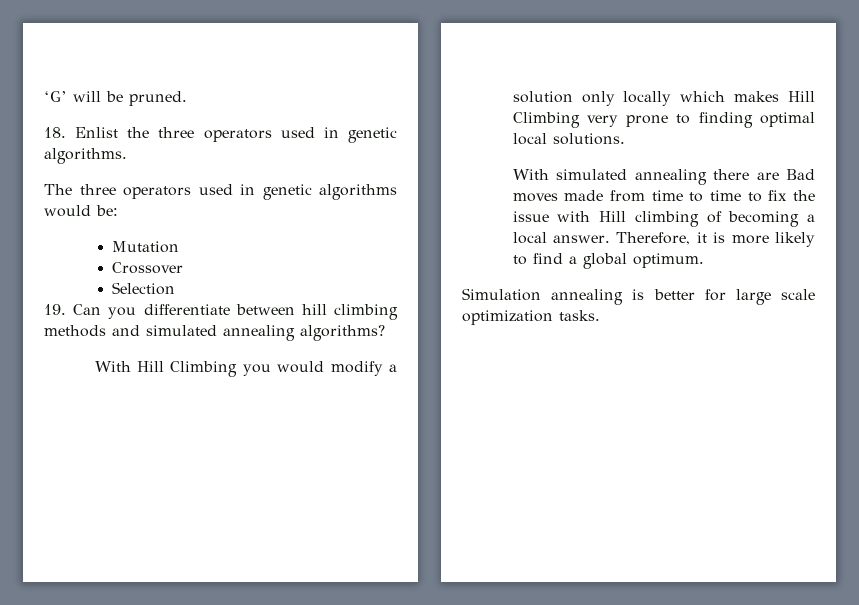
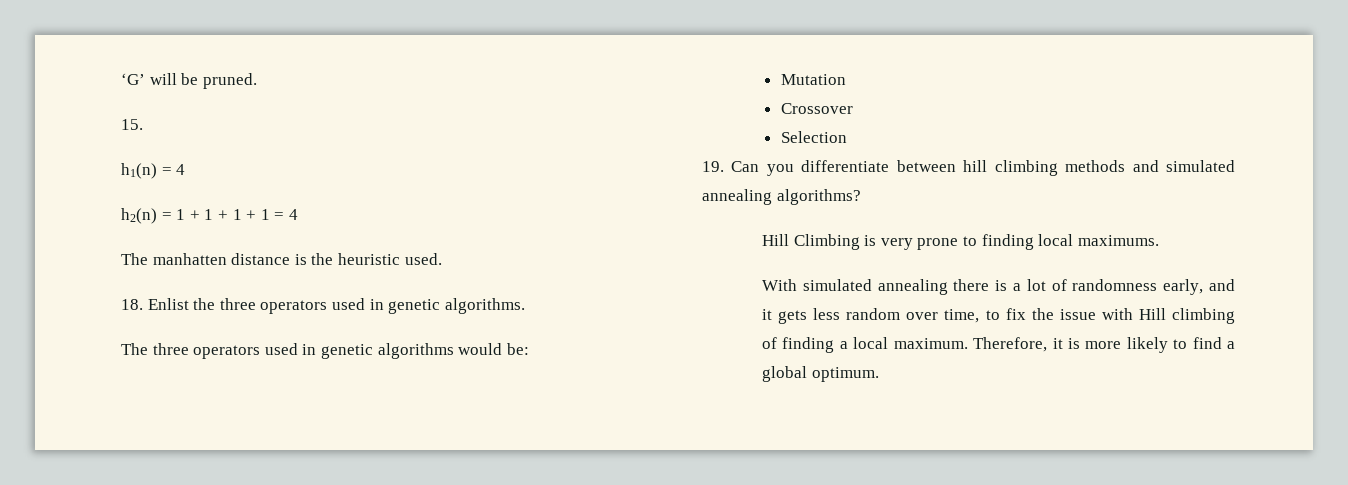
(187, 98) none -> [121,119,143,130] [121,163,186,179] [121,208,298,224] [121,253,442,265] // 15. // h1(n) = 4 // h2(n) = 1 + 1 + 1 + 1 = 4 // The manhatten distance is the heuristic used.
[94,361,397,377] [512,91,815,106] [512,112,580,128] With Hill Climbing you would modify a solution only locally which makes Hill Climbing -> [761,234,877,250] Hill Climbing is
[760,112,815,127] [512,133,625,145] optimal local solutions. -> [1038,234,1159,246] local maximums.
[756,169,815,180] [512,190,741,202] are Bad moves made from time to time -> [995,279,1235,295] [761,308,980,324] is a lot of randomness early, and it gets less random over time,
[728,211,800,227] becoming -> [782,337,835,353] finding
[553,235,611,243] answer. -> [893,338,968,349] maximum.
[462,288,815,305] [462,310,600,325] // Simulation annealing is better for large scale optimization tasks. -> (879, 374) none

